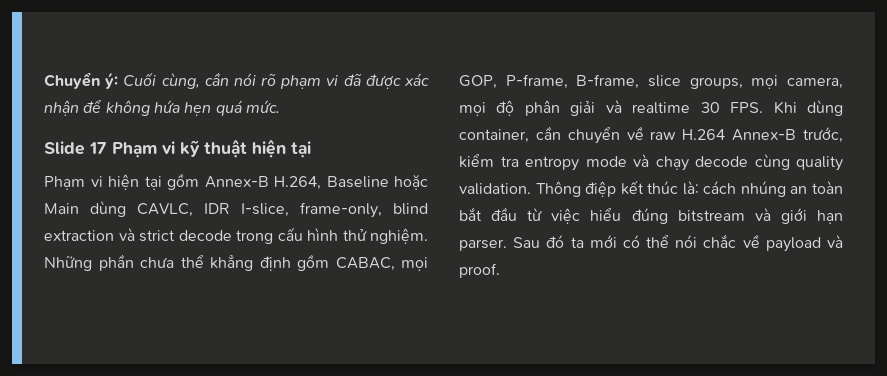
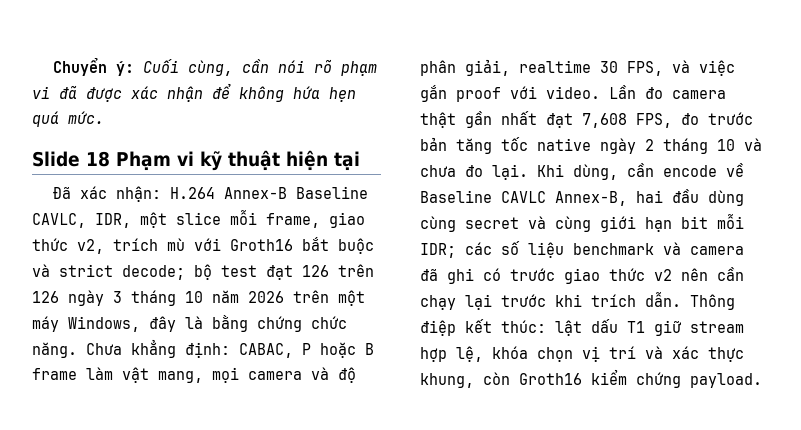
[89,142,107,154] 17 -> [86,151,110,167] 18
[44,173,428,190] [44,201,428,218] [44,227,428,244] [44,254,428,271] [459,74,844,89] [459,100,843,116] [459,126,843,144] [459,154,843,171] [459,180,843,197] [459,207,843,224] [459,234,843,252] [459,263,500,278] Phạm vi hiện tại gồm Annex-B H.264, Baseline hoặc Main dùng CAVLC, IDR I-slice, frame-only, blind extraction và strict decode trong cấu hình thử nghiệm. Những phần chưa thể khẳng định gồm CABAC, mọi GOP, P-frame, B-frame, slice groups, mọi camera, mọi độ phân giải và realtime 30 FPS. Khi dùng container, cần chuyển về raw H.264 Annex-B trước, kiểm tra entropy mode và chạy decode cùng quality validation. Thông điệp kết thúc là: cách nhúng an toàn bắt đầu từ việc hiểu đúng bitstream và giới hạn parser. Sau đó ta mới có thể nói chắc về payload và proof. -> [52,186,368,202] [32,210,365,228] [32,236,374,254] [32,264,374,280] [32,290,365,306] [32,314,347,332] [32,339,374,358] [32,367,356,383] [420,59,735,76] [420,84,726,102] [420,111,753,128] [420,137,762,154] [420,163,744,180] [420,189,744,206] [420,214,744,232] [420,241,744,258] [420,267,744,284] [420,292,735,310] [420,319,744,336] [420,346,744,362] [420,369,762,388] Đã xác nhận: H.264 Annex-B Baseline CAVLC, IDR, một slice mỗi frame, giao thức v2, trích mù với Groth16 bắt buộc và strict decode; bộ test đạt 126 trên 126 ngày 3 tháng 10 năm 2026 trên một máy Windows, đây là bằng chứng chức năng. Chưa khẳng định: CABAC, P hoặc B frame làm vật mang, mọi camera và độ phân giải, realtime 30 FPS, và việc gắn proof với video. Lần đo camera thật gần nhất đạt 7,608 FPS, đo trước bản tăng tốc native ngày 2 tháng 10 và chưa đo lại. Khi dùng, cần encode về Baseline CAVLC Annex-B, hai đầu dùng cùng secret và cùng giới hạn bit mỗi IDR; các số liệu benchmark và camera đã ghi có trước giao thức v2 nên cần chạy lại trước khi trích dẫn. Thông điệp kết thúc: lật dấu T1 giữ stream hợp lệ, khóa chọn vị trí và xác thực khung, còn Groth16 kiểm chứng payload.

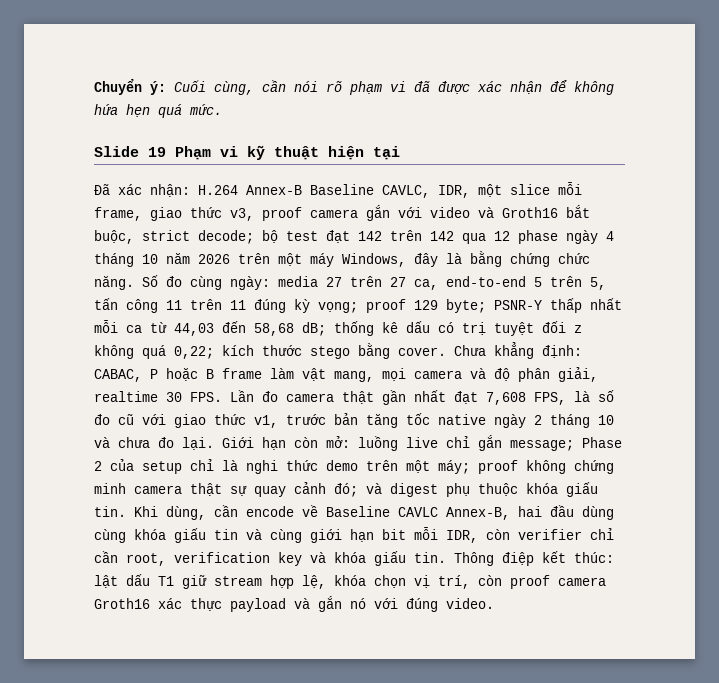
[86,151,110,167] 18 -> [148,147,166,157] 19
[77,236,374,254] [32,264,50,277] v2, trích mù với Groth16 bắt buộc và -> [230,204,590,221] [94,230,134,244] v3, proof camera gắn với video và Groth16 bắt buộc,
[302,264,374,277] [32,290,122,306] 126 trên 126 ngày 3 -> [358,230,614,244] 142 trên 142 qua 12 phase ngày 4
(77, 350) none -> [142,275,606,290] [94,298,622,313] [94,320,582,336] [94,342,446,359] Số đo cùng ngày: media 27 trên 27 ca, end-to-end 5 trên 5, tấn công 11 trên 11 đúng kỳ vọng; proof 129 byte; PSNR-Y thấp nhất mỗi ca từ 44,03 đến 58,68 dB; thống kê dấu có trị tuyệt đối z không quá 0,22; kích thước stego bằng cover.
[627,60,735,76] [420,84,600,102] FPS, và việc gắn proof với video. -> [190,392,222,402] FPS.
[681,113,699,125] đo -> [574,390,614,402] [94,414,278,428] là số đo cũ với giao thức v1,
(528, 172) none -> [222,434,622,451] [94,459,614,474] [94,482,598,497] [94,506,126,517] Giới hạn còn mở: luồng live chỉ gắn message; Phase 2 của setup chỉ là nghi thức demo trên một máy; proof không chứng minh camera thật sự quay cảnh đó; và digest phụ thuộc khóa giấu tin.
[465,217,519,229] secret -> [134,528,238,543] khóa giấu tin
[420,241,744,258] [420,267,744,284] [420,292,681,310] IDR; các số liệu benchmark và camera đã ghi có trước giao thức v2 nên cần chạy lại trước khi trích dẫn. -> [446,528,614,543] [94,551,446,566] IDR, còn verifier chỉ cần root, verification key và khóa giấu tin.
[609,346,744,362] [420,369,762,388] trí và xác thực khung, còn Groth16 kiểm chứng payload. -> [438,575,606,589] [94,595,494,612] trí, còn proof camera Groth16 xác thực payload và gắn nó với đúng video.

